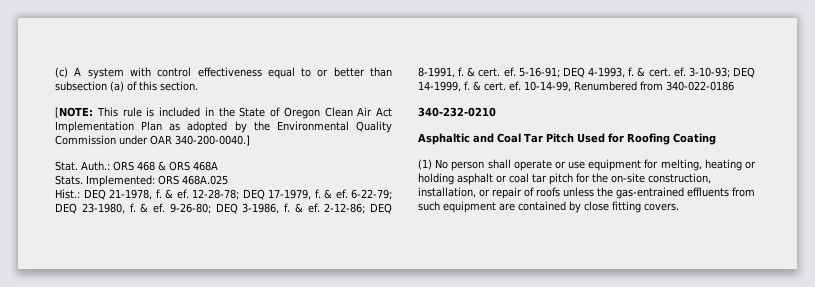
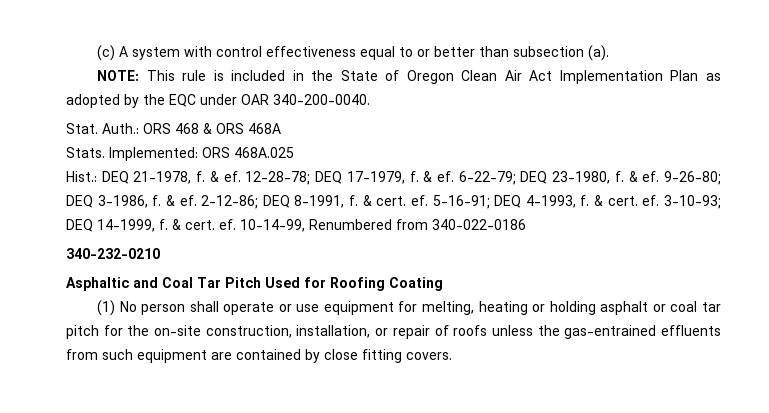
[110,81,198,92] [55,107,93,118] (a) of this section. // [NOTE: -> [587,45,609,61] [96,70,139,81] (a). // NOTE:
[276,121,392,133] [55,135,116,145] Environmental Quality Commission -> [169,94,196,107] EQC
[175,135,250,146] 340-200-0040.] -> [273,94,370,105] 340-200-0040.

